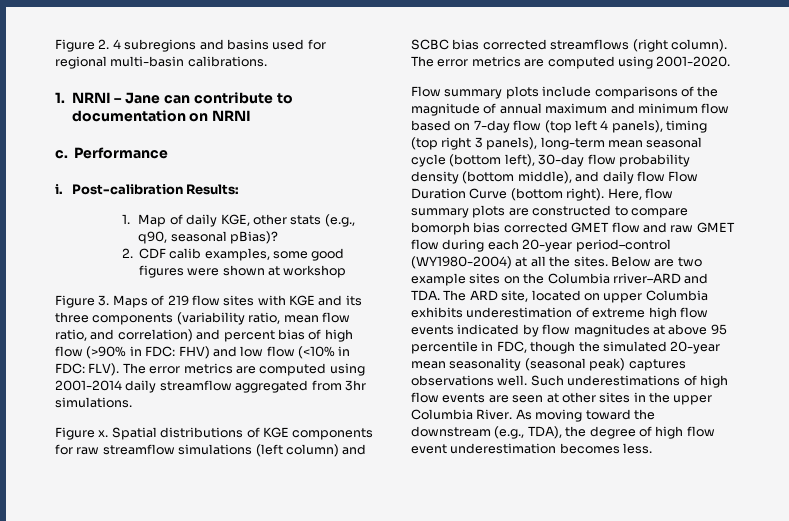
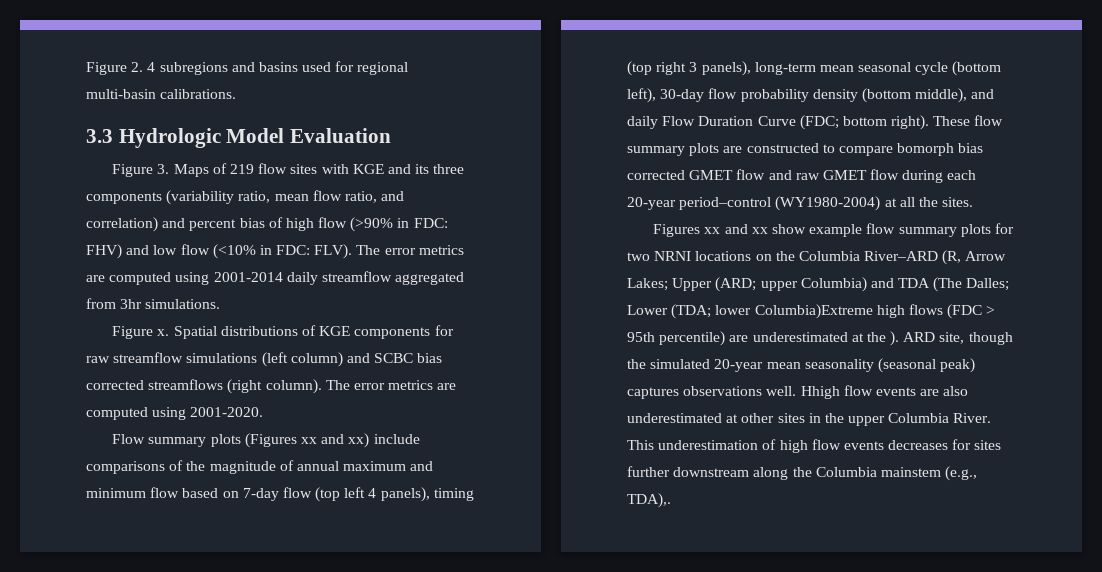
[55,92,293,104] [71,110,252,122] [55,147,169,159] [55,184,240,195] [121,214,355,227] [138,231,279,244] [121,248,345,261] [138,265,347,278] 1. NRNI – Jane can contribute to documentation on NRNI // c. Performance // i. Post-calibration Results: // 1. Map of daily KGE, other stats (e.g., q90, seasonal pBias)? // 2. CDF calib examples, some good figures were shown at workshop -> [86,128,392,148] 3.3 Hydrologic Model Evaluation
(539, 92) none -> [244,433,370,448] (Figures xx and xx)
[636,171,665,182] flow -> (658, 122) none
[510,188,642,201] (bottom right). Here, -> [799,115,971,130] (FDC; bottom right). These
[610,256,702,267] [411,273,709,286] [411,290,708,303] [411,307,708,320] [411,324,727,337] [411,341,527,354] Below are two example sites on the Columbia rriver–ARD and TDA. The ARD site, located on upper Columbia exhibits underestimation of extreme high flow events indicated by flow magnitudes at above 95 percentile in FDC, -> [653,223,1014,237] [627,250,1007,265] [627,277,1010,292] [627,304,996,319] [627,331,965,346] // Figures xx and xx show example flow summary plots for two NRNI locations on the Columbia River–ARD (R, Arrow Lakes; Upper (ARD; upper Columbia) and TDA (The Dalles; Lower (TDA; lower Columbia)Extreme high flows (FDC > 95th percentile) are underestimated at the ). ARD site,
[530,375,728,388] Such underestimations of high -> [800,386,840,399] Hhigh
[512,395,544,403] seen -> [943,386,969,396] [627,413,722,423] also underestimated
[515,409,655,422] [411,426,715,439] [411,443,653,454] As moving toward the downstream (e.g., TDA), the degree of high flow event underestimation becomes less. -> [627,439,1002,453] [627,466,978,481] [627,493,671,508] This underestimation of high flow events decreases for sites further downstream along the Columbia mainstem (e.g., TDA),.

